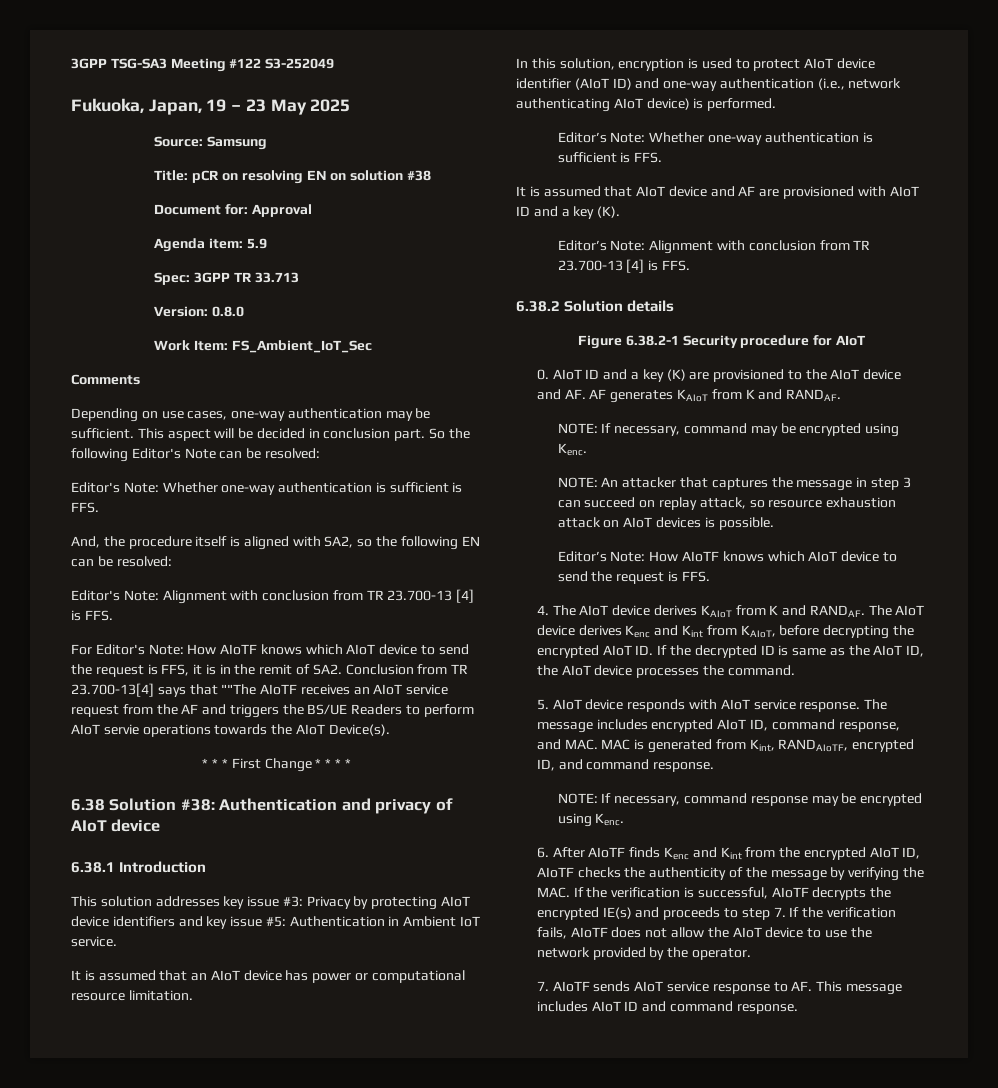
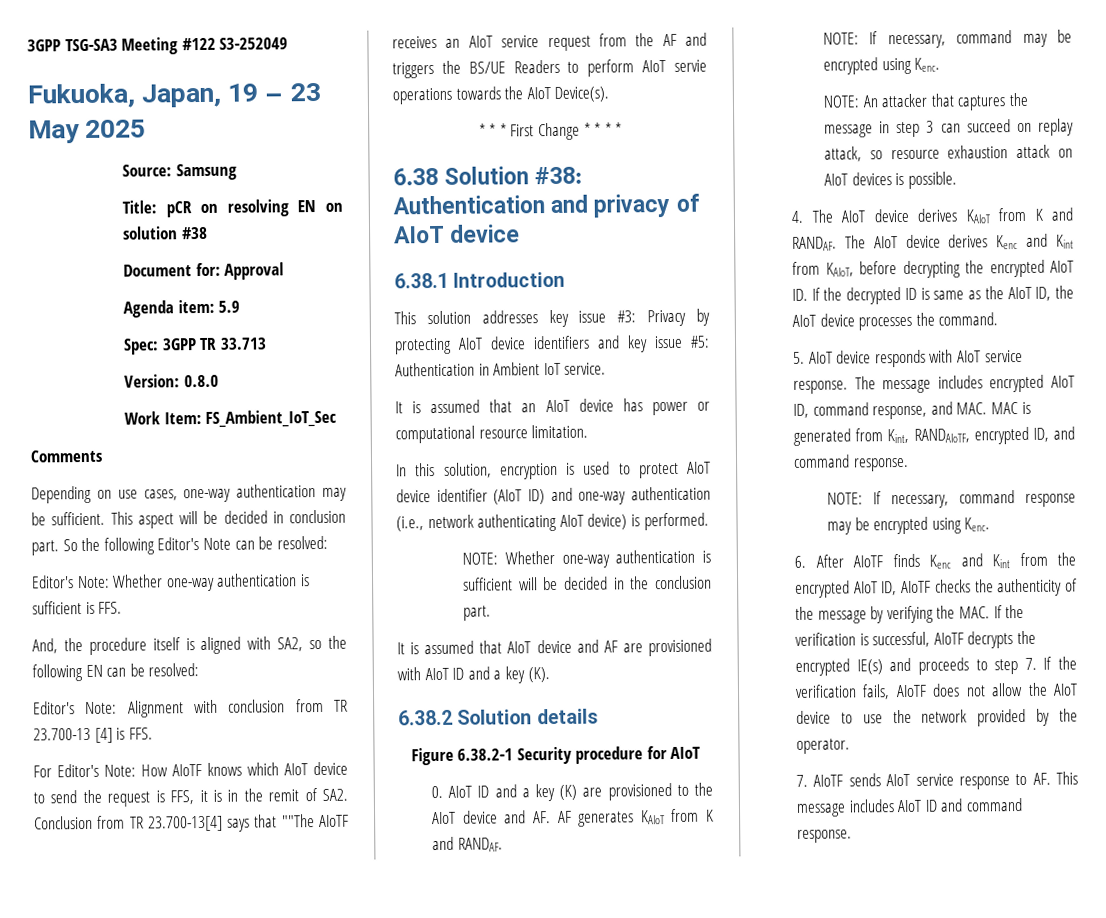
[557,132,873,145] [557,152,663,163] Editor’s Note: Whether one-way authentication is sufficient is FFS. -> [462,549,711,568] [463,575,712,591] [463,605,492,621] NOTE: Whether one-way authentication is sufficient will be decided in the conclusion part.
[557,240,871,254] [557,259,691,273] // Editor’s Note: Alignment with conclusion from TR 23.700-13 [4] is FFS. -> (550, 675) none
[557,551,897,562] [557,571,710,584] // Editor’s Note: How AIoTF knows which AIoT device to send the request is FFS. -> (957, 180) none

